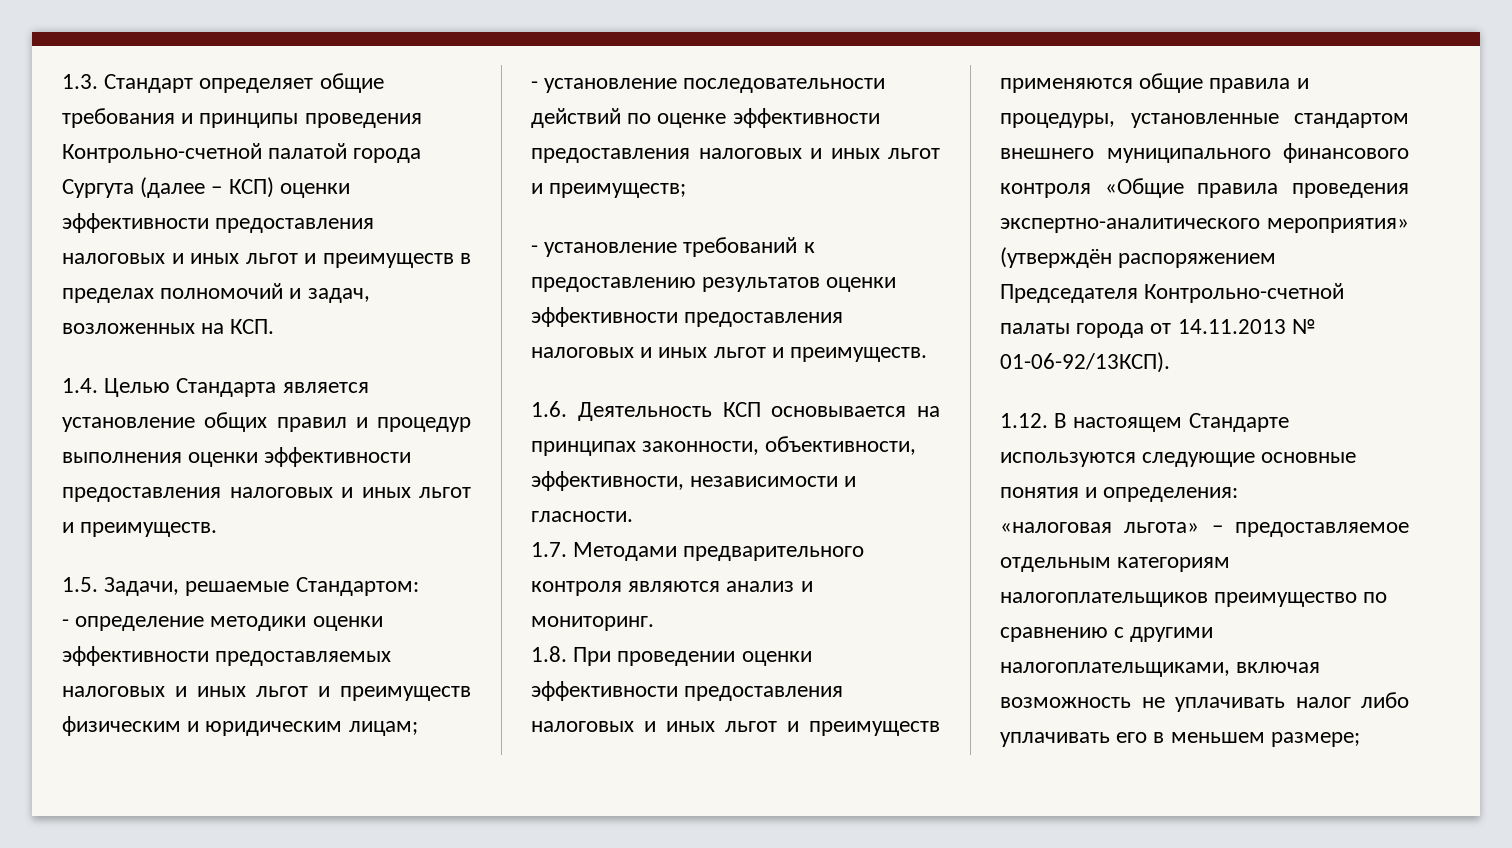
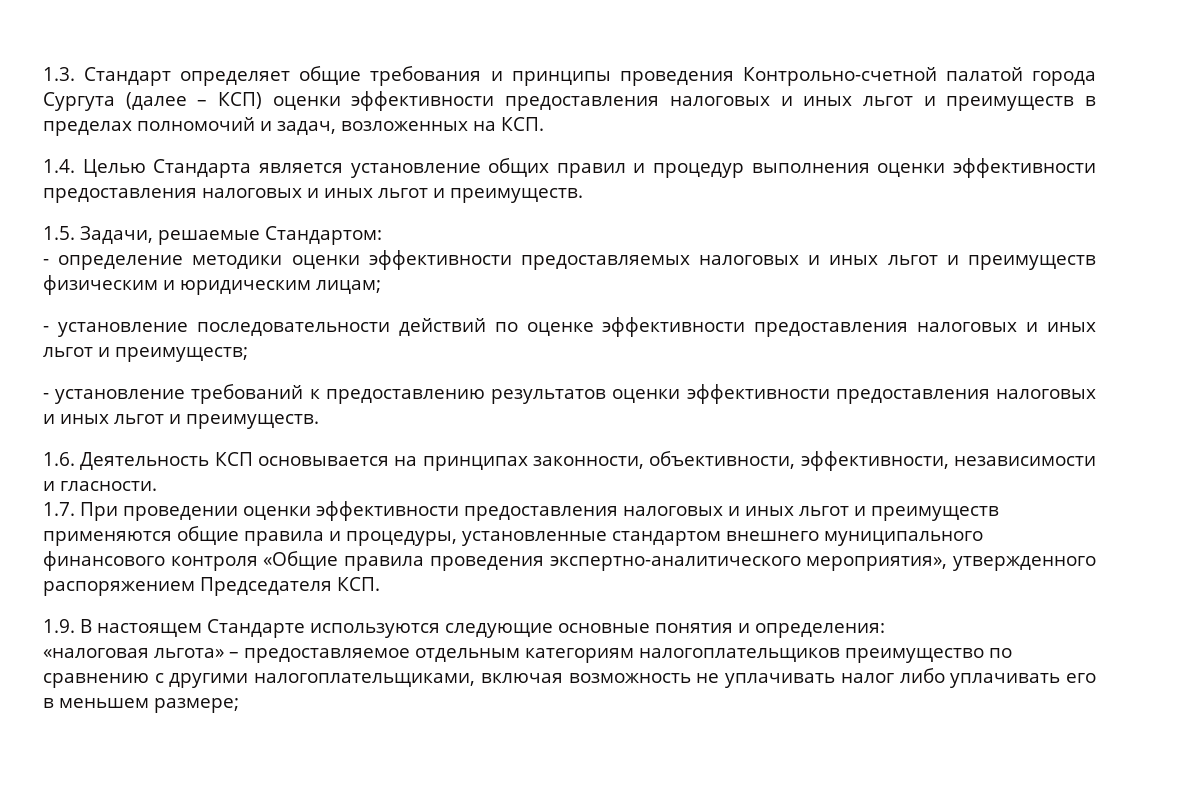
[573,542,865,561] [531,581,813,596] [531,616,654,631] [531,646,567,662] Методами предварительного контроля являются анализ и мониторинг. // 1.8. -> (75, 509) none
[1267,218,1409,233] [1000,247,1277,268] [1000,283,1345,303] [1000,319,1316,338] [1000,352,1170,373] [1000,413,1048,428] мероприятия» (утверждён распоряжением Председателя Контрольно-счетной палаты города от 14.11.2013 № 01-06-92/13КСП). // 1.12. -> [806,556,1096,571] [43,577,380,596] [43,619,75,633] мероприятия», утвержденного распоряжением Председателя КСП. // 1.9.

